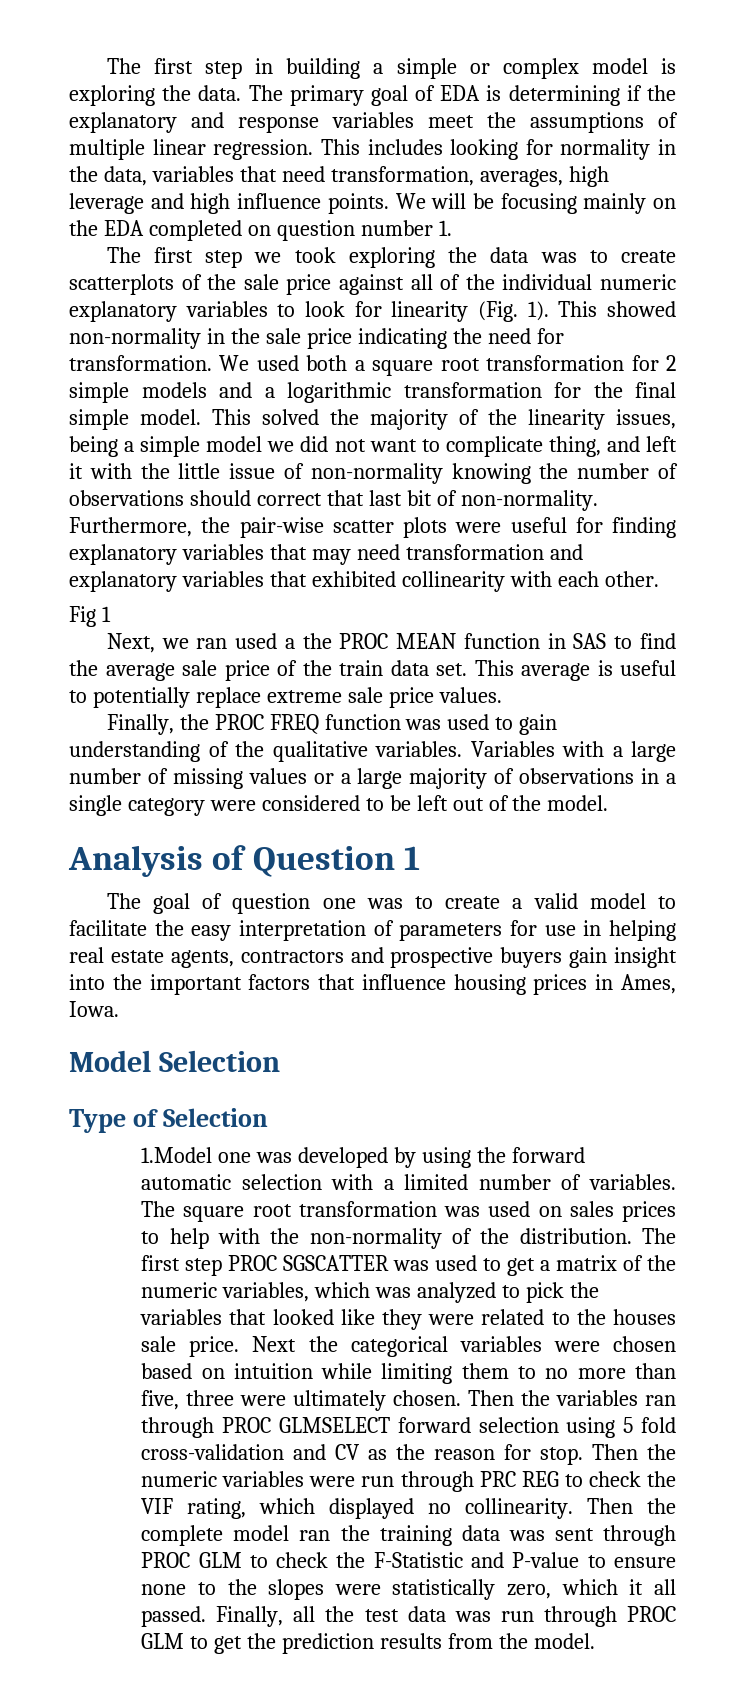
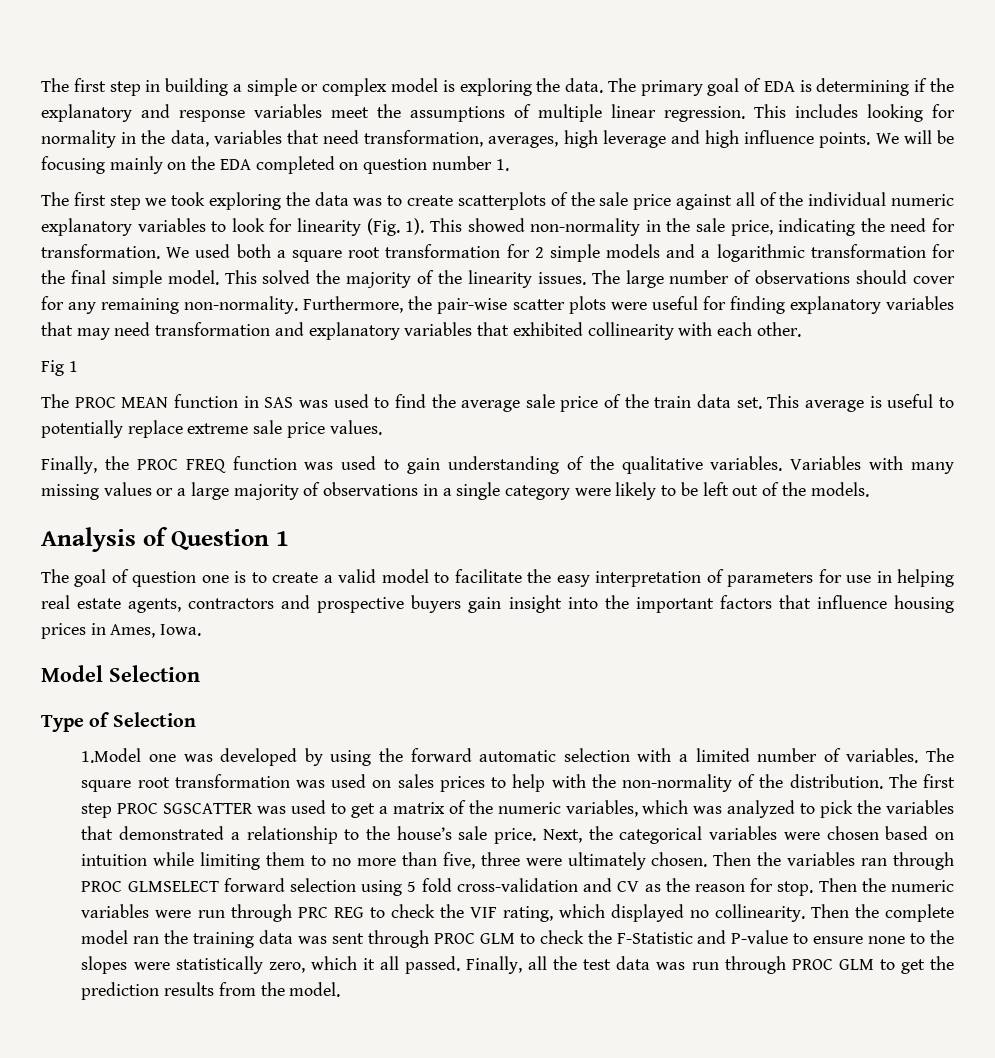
[306,328,352,349] price -> [730,220,773,236] price,
[616,409,676,429] [69,436,677,457] [69,463,678,484] [69,490,457,506] issues, being a simple model we did not want to complicate thing, and left it with the little issue of non-normality knowing the number of observations should correct that last bit of -> [537,270,956,288] [41,296,180,314] issues. The large number of observations should cover for any remaining
[106,633,332,653] Next, we ran used a the -> [41,394,69,408] The
(607, 641) none -> [298,394,369,408] was used
[612,741,676,762] [69,768,168,784] a large number of -> [911,462,954,474] many
[261,795,360,811] considered -> [615,482,657,500] likely
[547,795,609,811] model. -> [810,482,869,497] models.
[366,898,403,909] was -> [234,571,247,583] is
[272,1309,676,1330] looked like they were related to the houses -> [119,826,452,844] demonstrated a relationship to the house’s
[252,1336,297,1352] Next -> [542,829,582,843] Next,

